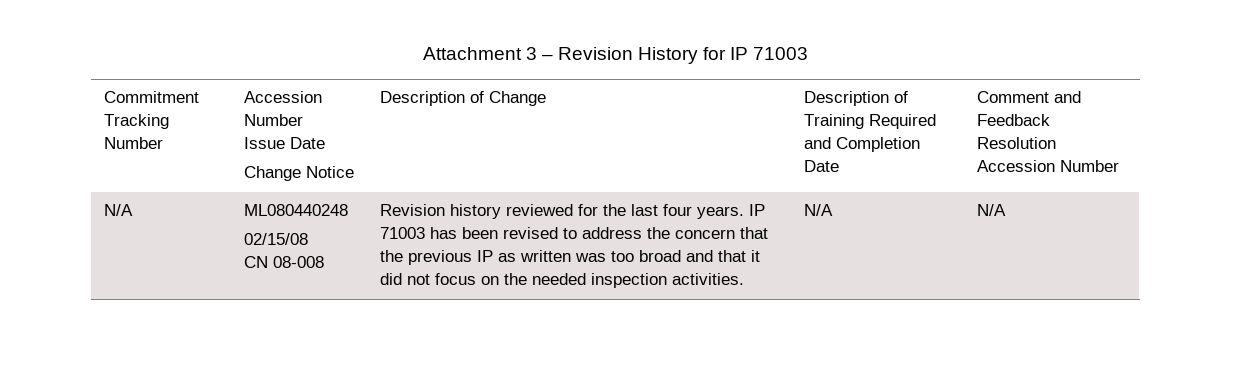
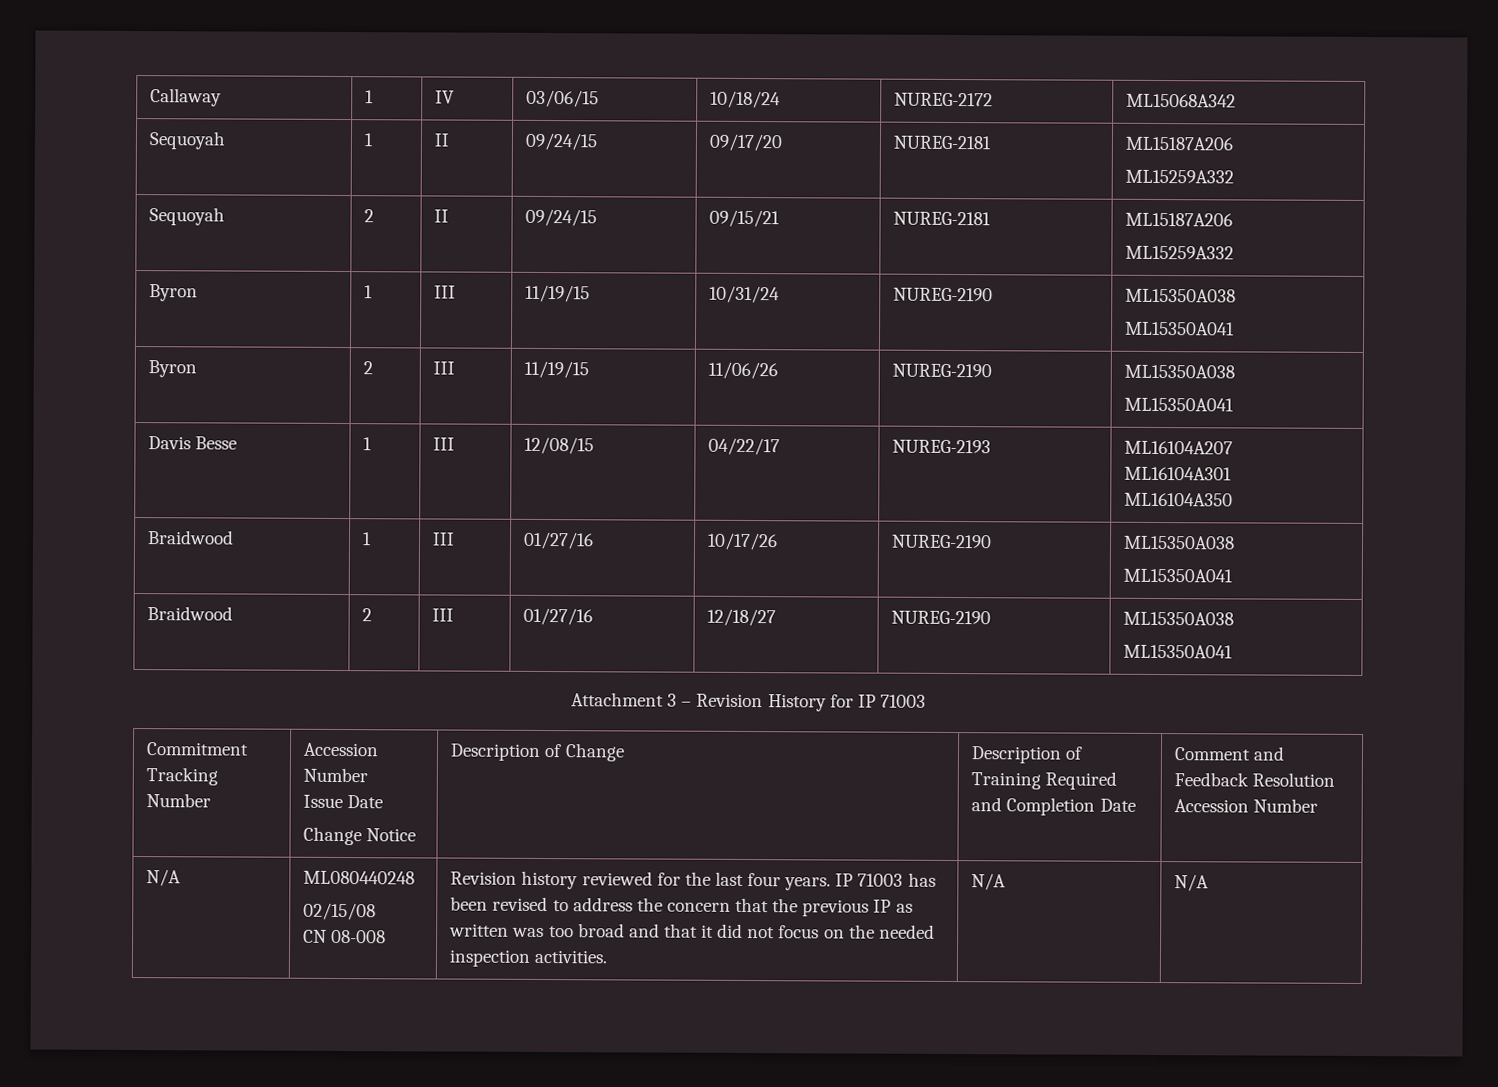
(422, 53) none -> [150,88,223,107] [365,90,375,104] [435,90,456,104] [526,89,600,108] [710,90,782,109] [894,92,994,107] [1126,93,1237,108] [149,131,227,150] [364,133,375,147] [434,133,450,147] [525,132,599,151] [709,133,784,152] [893,135,992,150] [1125,136,1234,151] [1125,169,1235,184] [149,207,226,226] [364,209,375,223] [434,209,450,223] [525,208,598,227] [709,209,781,228] [893,211,992,226] [1125,212,1234,227] [1125,245,1235,260] [149,284,199,302] [364,285,374,299] [434,285,457,299] [525,284,591,303] [709,285,781,304] [893,287,994,302] [1125,288,1237,303] [1125,321,1236,336] [148,360,198,378] [363,361,374,375] [433,361,456,375] [524,360,590,379] [708,361,779,380] [892,363,993,378] [1124,364,1236,379] [1124,397,1235,412] [148,436,238,450] [363,437,373,451] [433,437,456,451] [524,436,595,455] [708,437,781,456] [892,439,992,454] [1124,440,1234,455] [1124,466,1233,481] [1124,492,1234,507] [147,530,235,545] [362,532,373,546] [432,532,456,546] [523,531,595,550] [707,532,779,551] [891,534,993,549] [1123,535,1236,550] [1123,568,1234,583] [147,606,234,621] [362,608,373,622] [432,608,455,622] [523,607,594,626] [707,608,777,627] [891,610,992,625] [1123,611,1235,626] [1123,644,1234,659] Callaway | 1 | IV | 03/06/15 | 10/18/24 | NUREG-2172 | ML15068A342 // Sequoyah | 1 | II | 09/24/15 | 09/17/20 | NUREG-2181 | ML15187A206 // ML15259A332 // Sequoyah | 2 | II | 09/24/15 | 09/15/21 | NUREG-2181 | ML15187A206 // ML15259A332 // Byron | 1 | III | 11/19/15 | 10/31/24 | NUREG-2190 | ML15350A038 // ML15350A041 // Byron | 2 | III | 11/19/15 | 11/06/26 | NUREG-2190 | ML15350A038 // ML15350A041 // Davis Besse | 1 | III | 12/08/15 | 04/22/17 | NUREG-2193 | ML16104A207 // ML16104A301 // ML16104A350 // Braidwood | 1 | III | 01/27/16 | 10/17/26 | NUREG-2190 | ML15350A038 // ML15350A041 // Braidwood | 2 | III | 01/27/16 | 12/18/27 | NUREG-2190 | ML15350A038 // ML15350A041 //

